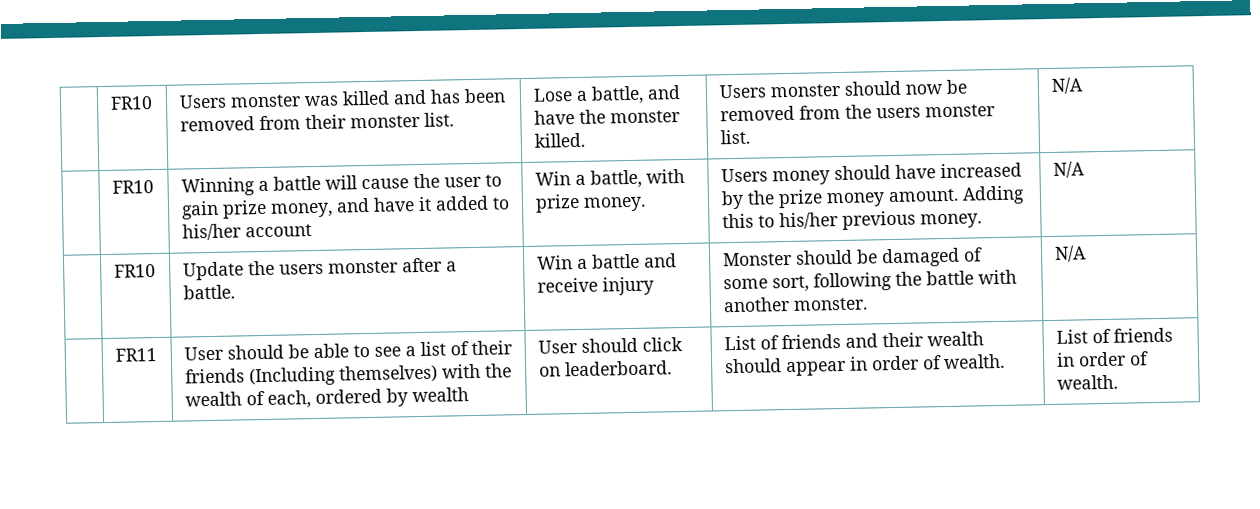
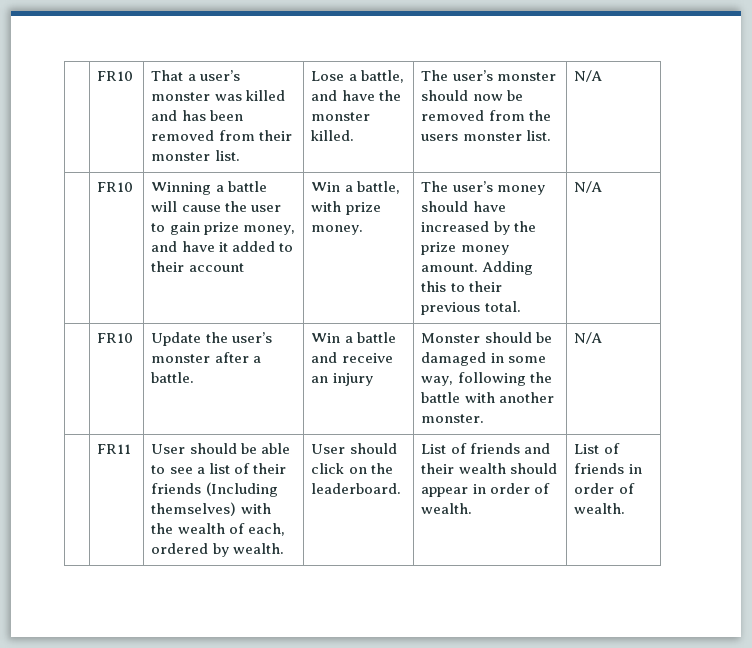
[109,96,153,110] [178,94,227,109] | FR10 | Users -> [97,71,134,81] [151,70,240,81] | FR10 | That a user’s
[718,84,767,99] Users -> [421,70,493,81] The user’s
[181,223,241,241] his/her -> [151,261,185,272] their
[720,168,768,183] Users -> [421,181,493,192] The user’s
[778,210,982,230] his/her previous money. -> [468,281,502,292] [421,301,521,315] their previous total.
[278,263,324,275] users -> [231,332,272,343] user’s
(598, 285) none -> [311,376,329,383] an
[962,247,983,262] [722,275,809,293] of some sort, -> [490,353,546,363] [421,376,454,386] in some way,
[411,387,469,403] wealth -> [232,543,284,554] wealth.
(561, 371) none -> [370,463,393,474] the

